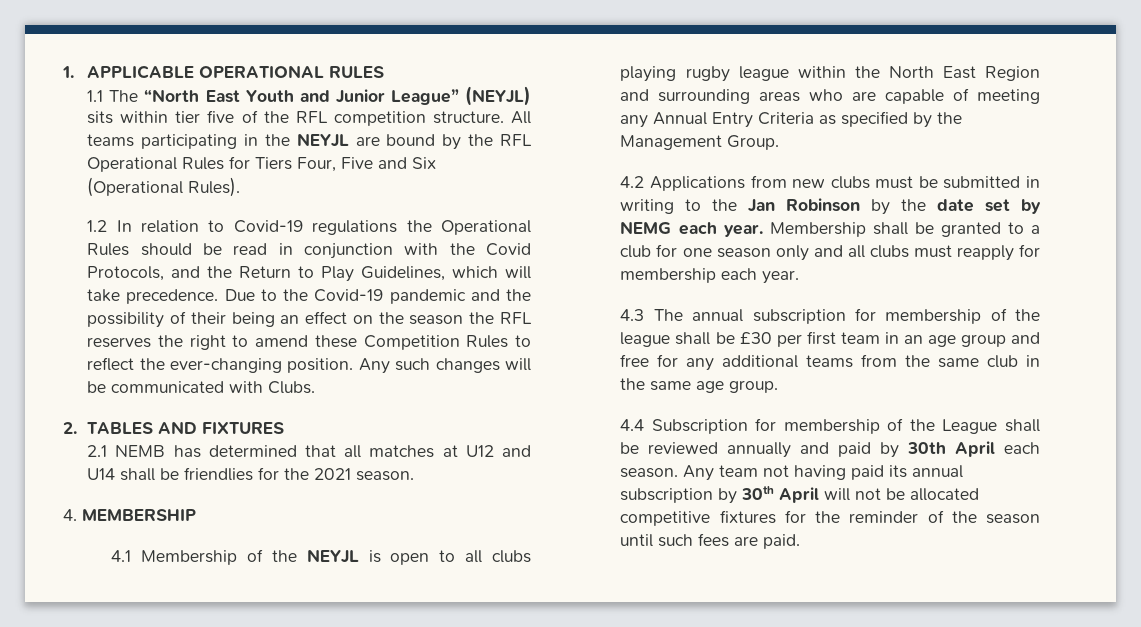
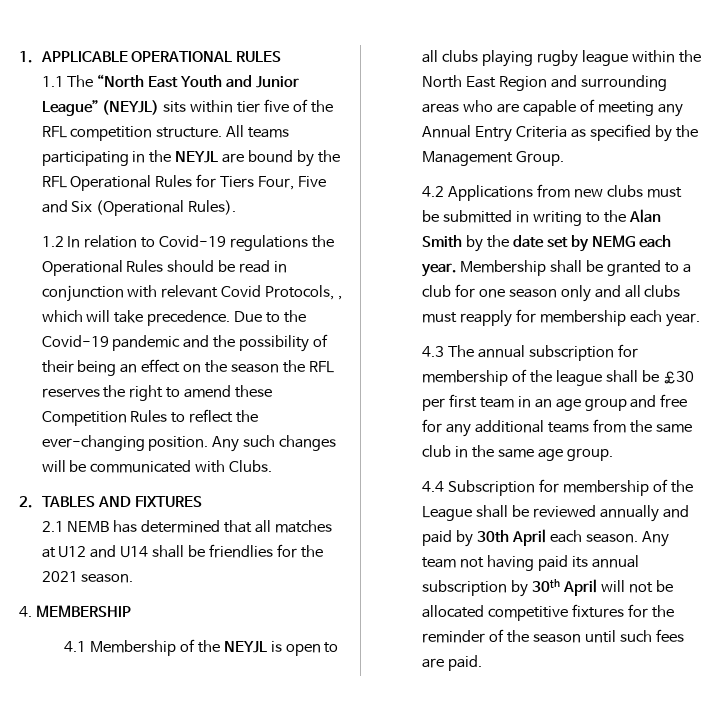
[449,243,475,255] the -> [161,285,219,298] relevant
[171,266,446,282] and the Return to Play Guidelines, -> [338,296,343,300] ,
[748,198,861,212] Jan Robinson -> [628,209,661,223] [422,235,463,248] Alan Smith

